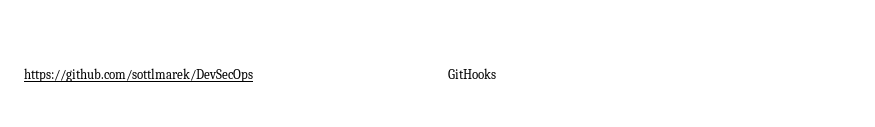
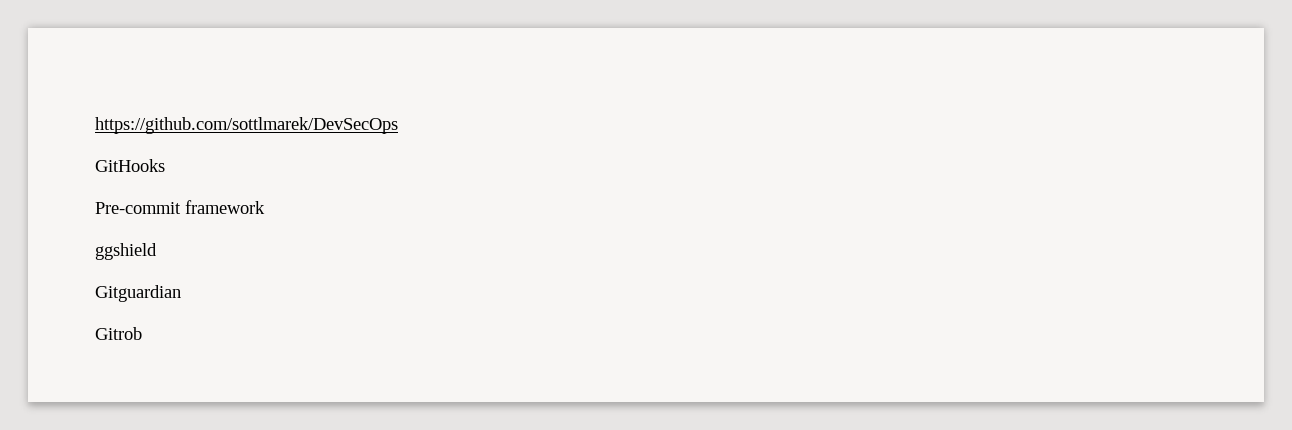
(496, 73) none -> [95,200,265,214] [95,243,157,260] [95,285,181,302] [95,327,142,340] // Pre-commit framework // ggshield // Gitguardian // Gitrob

